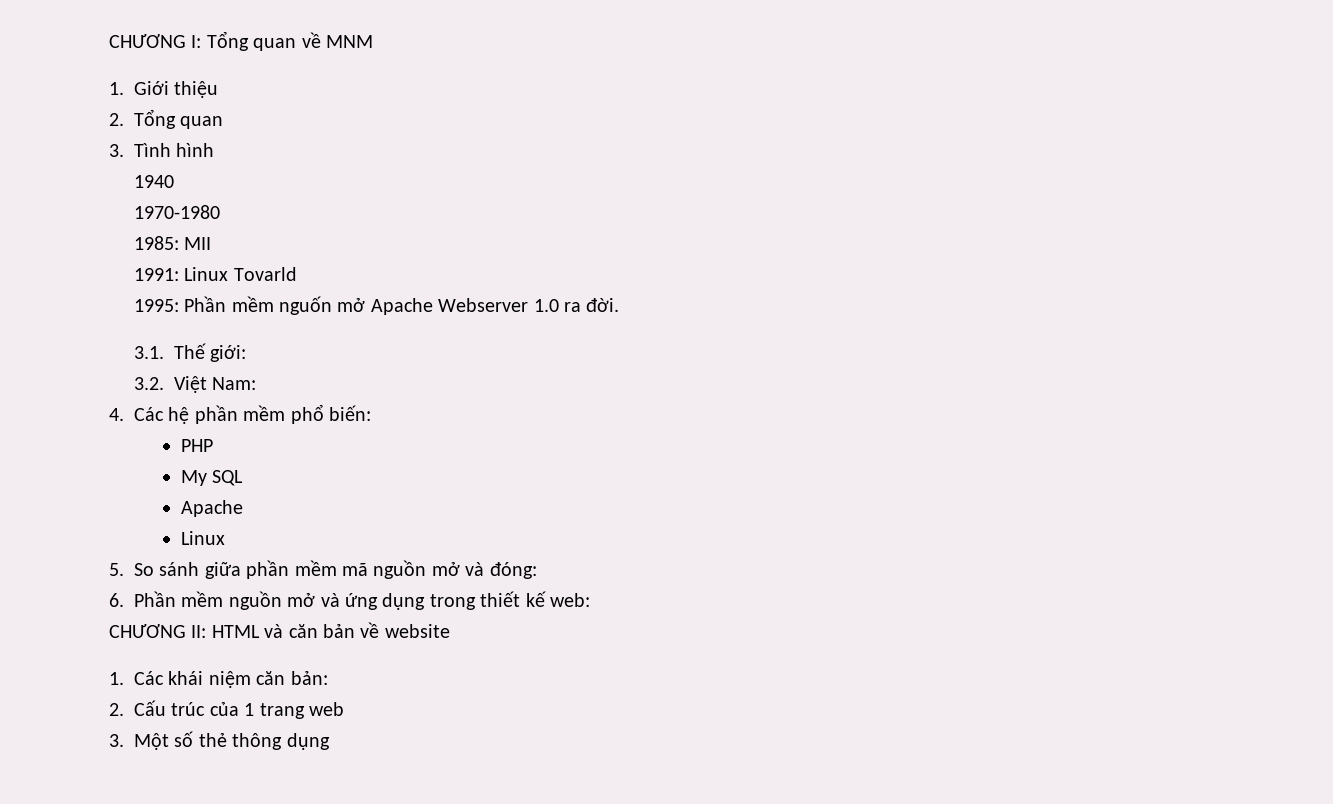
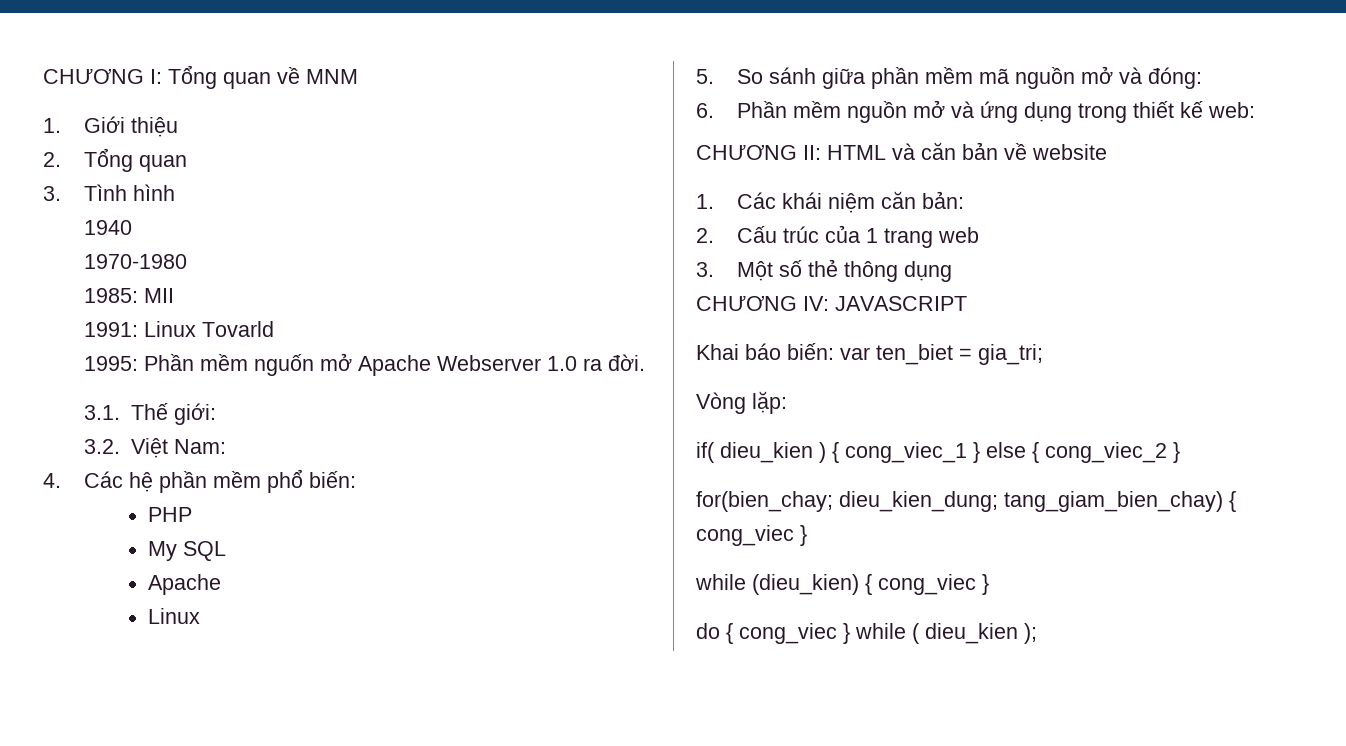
(330, 741) none -> [696,296,967,311] [696,343,1043,365] [696,391,787,414] [696,442,1180,463] [696,491,1236,512] [696,525,807,546] [695,574,989,595] [696,623,1037,644] // CHƯƠNG IV: JAVASCRIPT // Khai báo biến: var ten_biet = gia_tri; // Vòng lặp: // if( dieu_kien ) { cong_viec_1 } else { cong_viec_2 } // for(bien_chay; dieu_kien_dung; tang_giam_bien_chay) { cong_viec } // while (dieu_kien) { cong_viec } // do { cong_viec } while ( dieu_kien );

